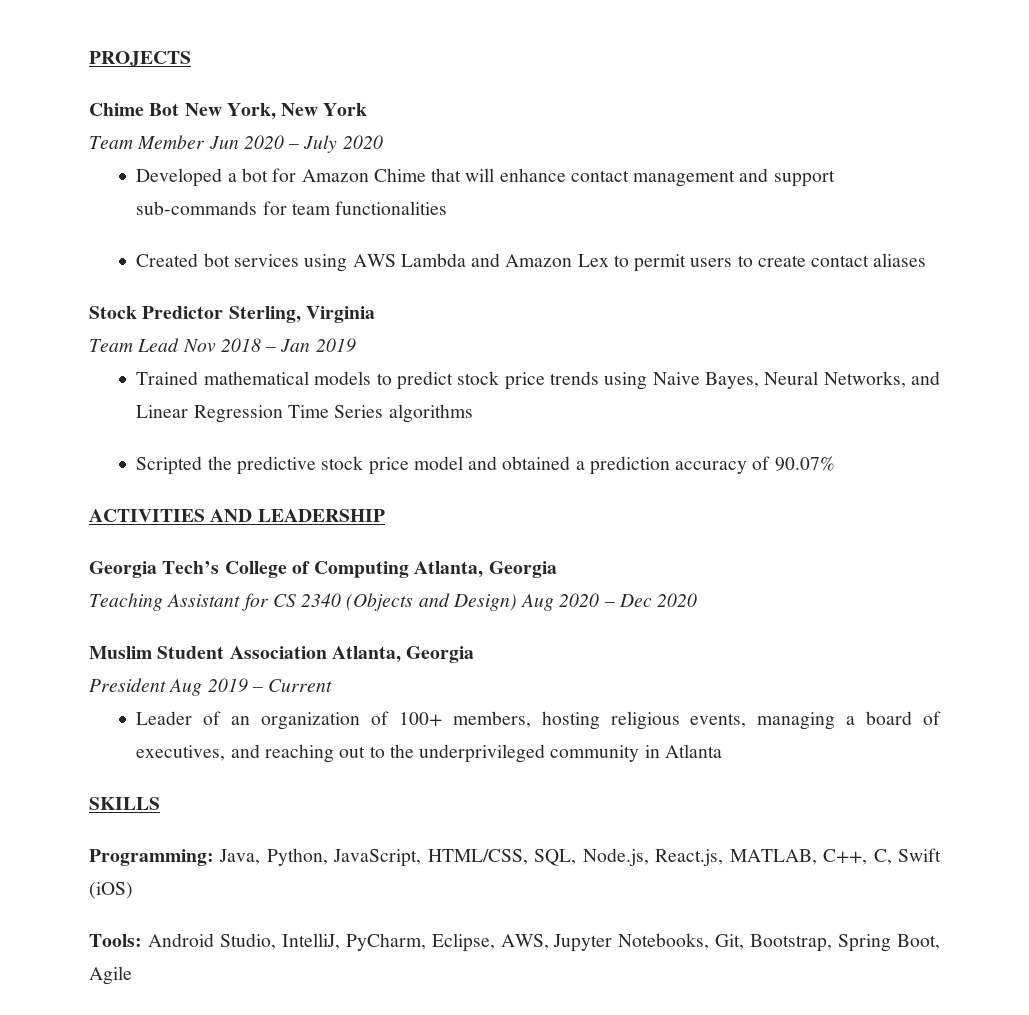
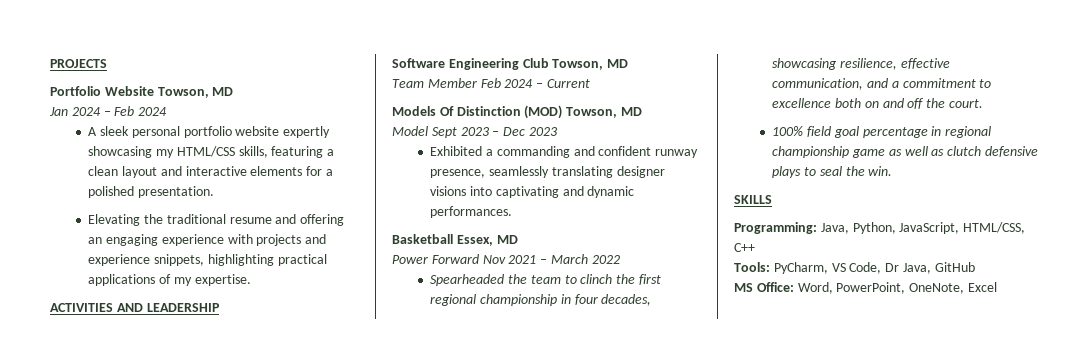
[89,103,368,120] [89,135,383,153] [136,168,835,187] [136,201,448,215] [136,253,927,272] [89,306,375,323] [89,338,356,352] [136,371,940,390] [136,404,473,423] [136,456,835,475] [89,509,385,522] [89,561,557,578] [89,593,698,611] [89,646,475,663] [89,678,333,696] [136,711,941,730] [136,744,722,763] Chime Bot New York, New York // Team Member Jun 2020 – July 2020 // Developed a bot for Amazon Chime that will enhance contact management and support sub-commands for team functionalities // Created bot services using AWS Lambda and Amazon Lex to permit users to create contact aliases // Stock Predictor Sterling, Virginia // Team Lead Nov 2018 – Jan 2019 // Trained mathematical models to predict stock price trends using Naive Bayes, Neural Networks, and Linear Regression Time Series algorithms // Scripted the predictive stock price model and obtained a prediction accuracy of 90.07% // ACTIVITIES AND LEADERSHIP // Georgia Tech’s College of Computing Atlanta, Georgia // Teaching Assistant for CS 2340 (Objects and Design) Aug 2020 – Dec 2020 // Muslim Student Association Atlanta, Georgia // President Aug 2019 – Current // Leader of an organization of 100+ members, hosting religious events, managing a board of executives, and reaching out to the underprivileged community in Atlanta -> [50,86,234,98] [49,106,168,116] [88,126,331,138] [88,146,335,158] [88,166,333,178] [88,186,215,198] [88,214,345,226] [88,234,327,246] [88,254,327,266] [88,274,251,286] [50,303,220,312] [392,58,629,70] [392,78,590,88] [392,105,642,119] [392,126,558,138] [430,146,699,158] [430,166,665,178] [430,186,635,198] [430,206,513,218] [392,234,518,246] [392,254,620,264] [430,274,661,286] [430,294,652,306] [772,58,950,70] [772,78,992,90] [772,98,983,109] [772,126,992,138] [772,146,1038,158] [772,166,893,178] Portfolio Website Towson, MD // Jan 2024 – Feb 2024 // A sleek personal portfolio website expertly showcasing my HTML/CSS skills, featuring a clean layout and interactive elements for a polished presentation. // Elevating the traditional resume and offering an engaging experience with projects and experience snippets, highlighting practical applications of my expertise. // ACTIVITIES AND LEADERSHIP // Software Engineering Club Towson, MD // Team Member Feb 2024 – Current // Models Of Distinction (MOD) Towson, MD // Model Sept 2023 – Dec 2023 // Exhibited a commanding and confident runway presence, seamlessly translating designer visions into captivating and dynamic performances. // Basketball Essex, MD // Power Forward Nov 2021 – March 2022 // Spearheaded the team to clinch the first regional championship in four decades, showcasing resilience, effective communication, and a commitment to excellence both on and off the court. // 100% field goal percentage in regional championship game as well as clutch defensive plays to seal the win.
[534,848,942,866] [89,882,133,899] [89,933,940,952] [89,966,132,985] SQL, Node.js, React.js, MATLAB, C++, C, Swift (iOS) // Tools: Android Studio, IntelliJ, PyCharm, Eclipse, AWS, Jupyter Notebooks, Git, Bootstrap, Spring Boot, Agile -> [734,243,755,252] [734,262,975,274] [734,282,997,294] C++ // Tools: PyCharm, VS Code, Dr Java, GitHub // MS Office: Word, PowerPoint, OneNote, Excel

